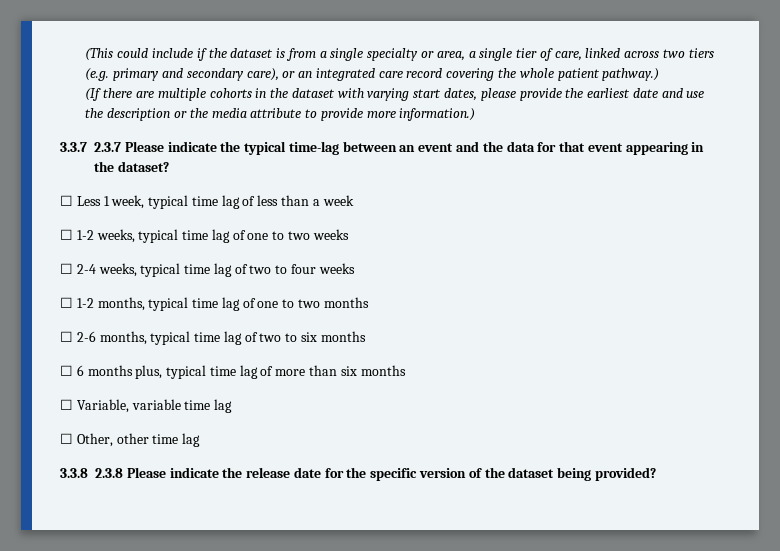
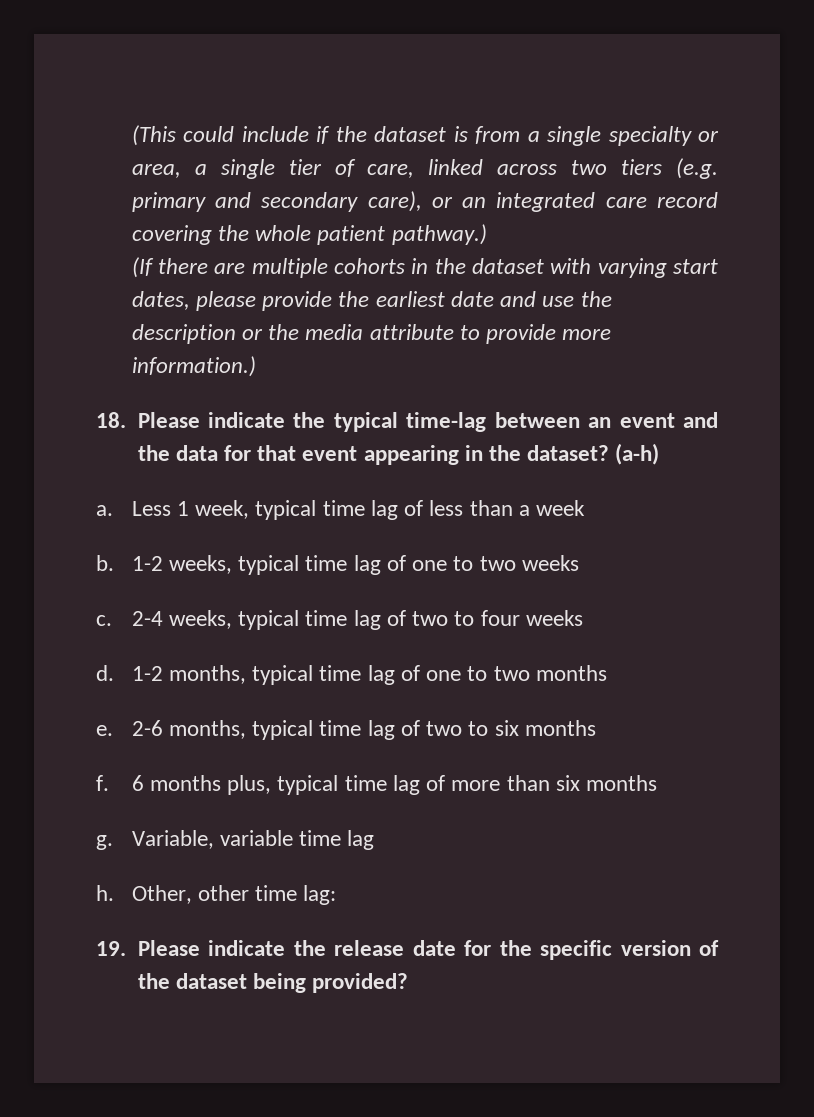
[60,142,121,152] 3.3.7 2.3.7 -> [96,412,126,428] 18.
[60,195,73,206] // ☐ -> [615,443,660,465] [96,505,113,516] (a-h) // a.
[60,229,73,240] ☐ -> [96,555,114,571] b.
[60,263,73,274] ☐ -> [96,615,112,626] c.
[60,297,73,308] ☐ -> [96,665,114,681] d.
[60,331,73,342] ☐ -> [96,725,113,736] e.
[60,365,73,376] ☐ -> [96,775,109,791] f.
[60,399,73,410] ☐ -> [96,835,113,850] g.
[60,433,73,444] ☐ -> [96,885,114,901] h.
[182,433,201,447] [60,468,123,478] lag // 3.3.8 2.3.8 -> [303,885,337,905] [96,941,126,956] lag: // 19.

